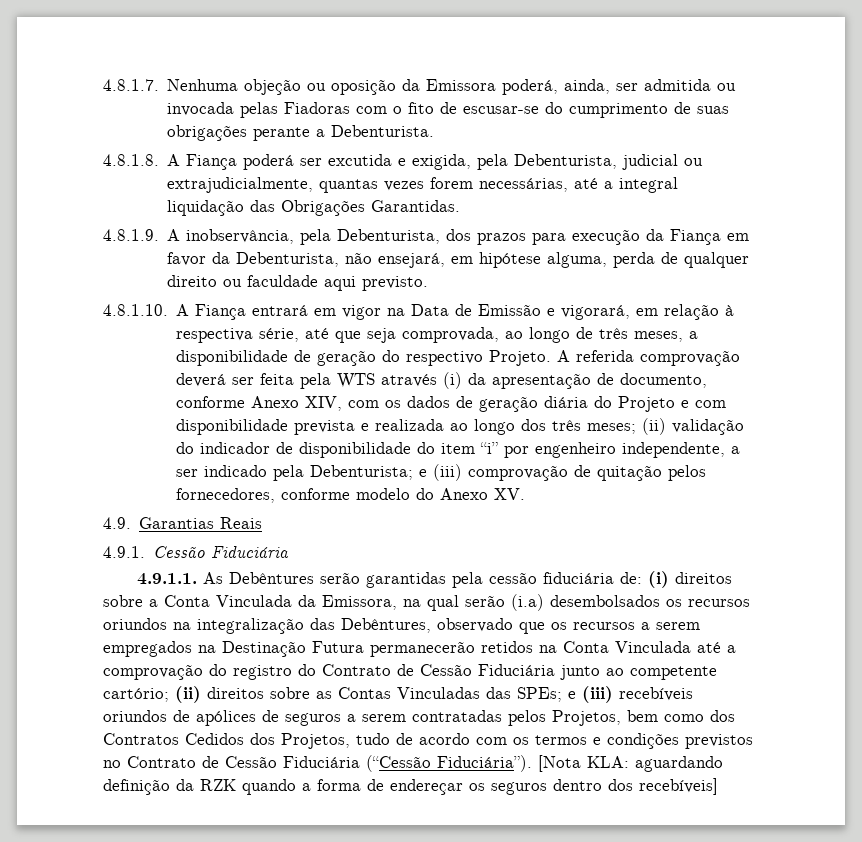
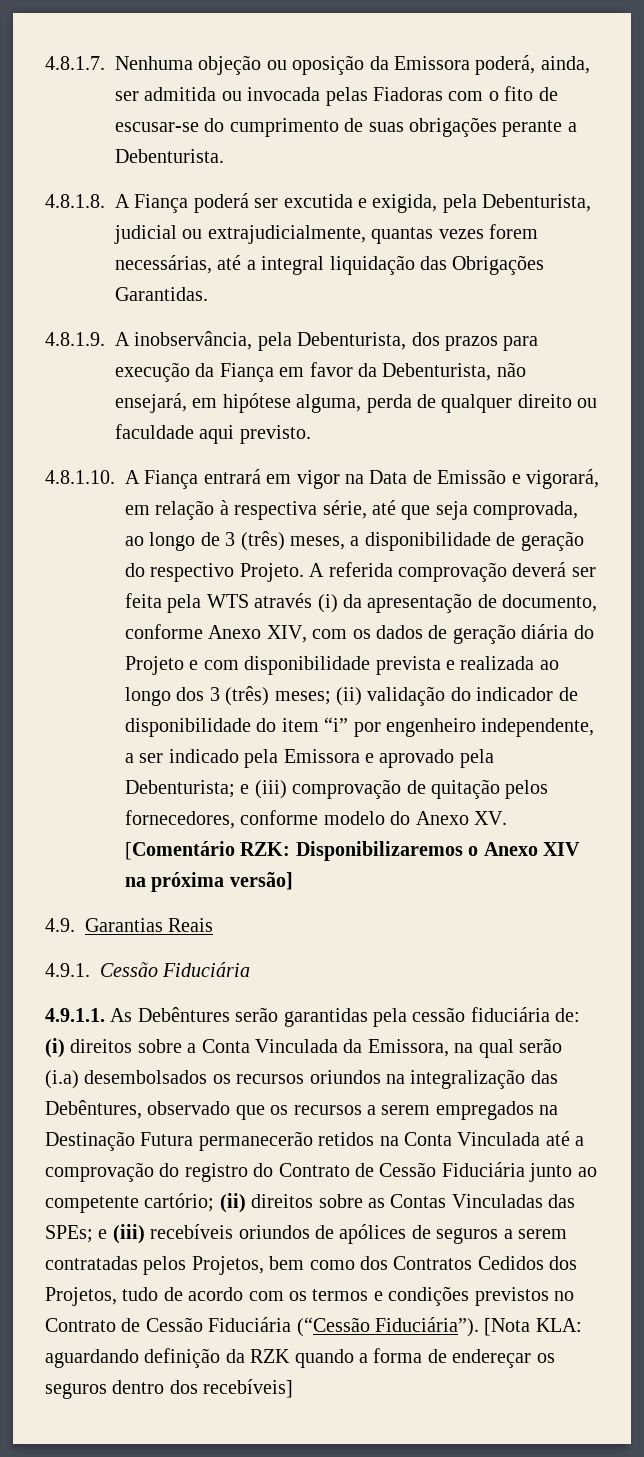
[599,328,629,339] três -> [225,531,285,551] 3 (três)
[552,420,582,431] três -> [209,686,270,706] 3 (três)
(305, 473) none -> [283,749,494,768] Emissora e aprovado pela
(526, 494) none -> [125,841,580,861] [125,872,293,892] [Comentário RZK: Disponibilizaremos o Anexo XIV na próxima versão]

